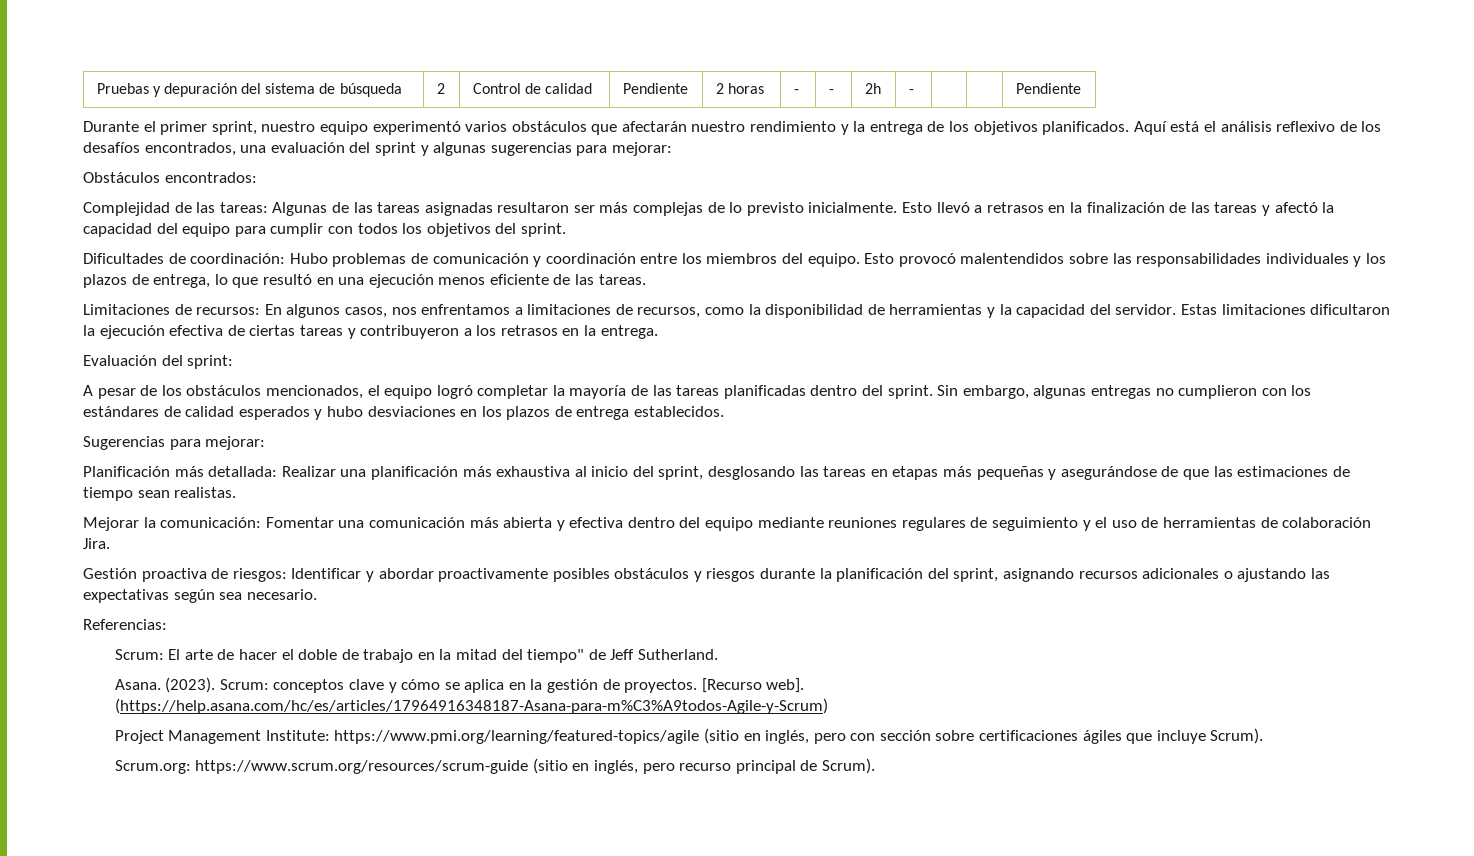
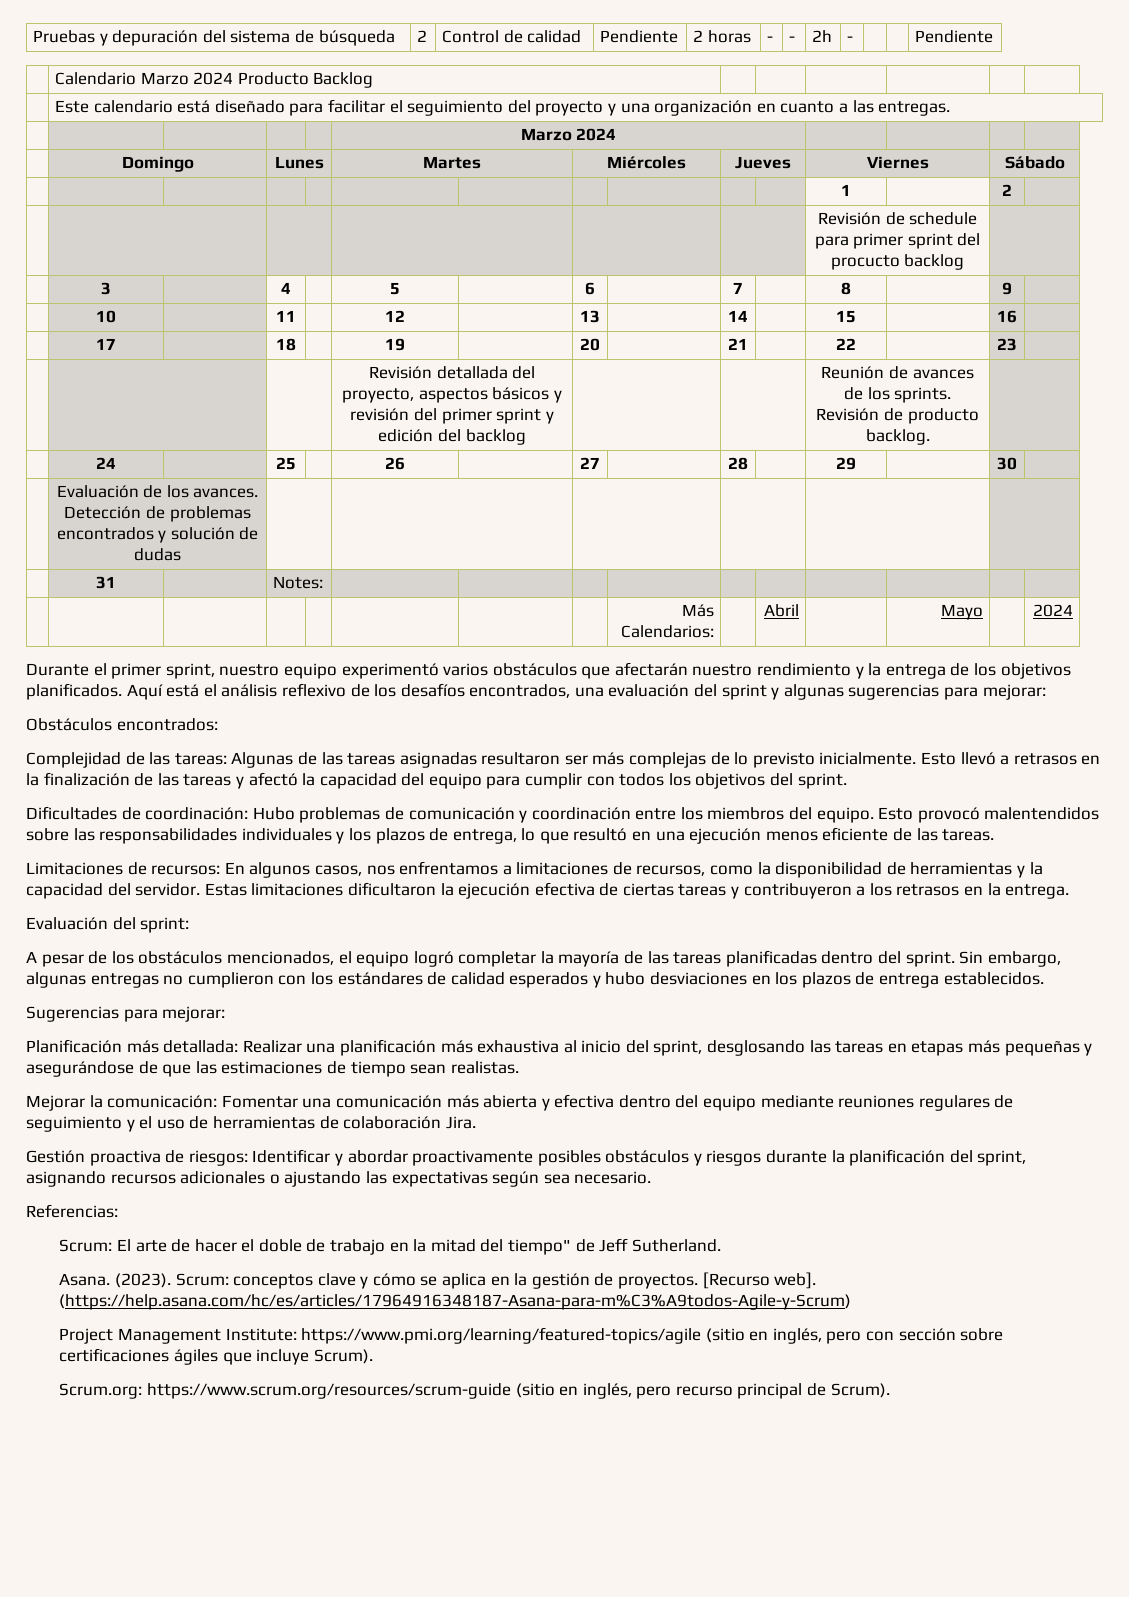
(1081, 88) none -> [55,72,374,88] [55,99,951,116] [520,128,617,141] [121,156,194,172] [274,156,324,169] [423,156,481,169] [607,156,686,169] [735,156,791,169] [866,156,929,169] [1004,156,1065,169] [841,184,851,196] [1002,184,1012,196] [817,212,978,225] [814,233,981,249] [830,254,965,270] [101,282,111,295] [281,282,291,294] [390,282,400,295] [585,282,595,295] [733,282,743,294] [841,282,851,295] [1002,282,1012,295] [96,310,116,323] [276,310,296,322] [385,310,405,322] [580,310,600,323] [728,310,748,322] [836,310,856,323] [997,310,1017,323] [96,338,116,350] [276,338,296,351] [385,338,405,351] [580,338,600,351] [728,338,748,350] [836,338,856,350] [997,338,1017,351] [368,366,536,379] [342,387,562,403] [350,408,554,424] [378,429,526,445] [821,366,974,379] [843,387,952,403] [816,408,979,424] [865,429,930,445] [96,457,116,469] [276,457,296,470] [385,457,405,470] [580,457,600,469] [728,457,748,470] [836,457,856,470] [997,457,1017,470] [56,485,259,498] [64,506,251,522] [56,527,259,543] [134,548,181,561] [96,576,116,589] [273,576,324,589] [681,604,714,617] [620,625,714,638] [763,604,799,617] [940,604,983,620] [1032,604,1073,617] // | Calendario Marzo 2024 Producto Backlog | | | | | | // | Este calendario está diseñado para facilitar el seguimiento del proyecto y una organización en cuanto a las entregas. // | | | | | Marzo 2024 | | | | // | Domingo | Lunes | Martes | Miércoles | Jueves | Viernes | Sábado // | | | | | | | | | | | 1 | | 2 | // | | | | | | Revisión de schedule para primer sprint del procucto backlog | // | 3 | | 4 | | 5 | | 6 | | 7 | | 8 | | 9 | // | 10 | | 11 | | 12 | | 13 | | 14 | | 15 | | 16 | // | 17 | | 18 | | 19 | | 20 | | 21 | | 22 | | 23 | // | | | Revisión detallada del proyecto, aspectos básicos y revisión del primer sprint y edición del backlog | | | Reunión de avances de los sprints. Revisión de producto backlog. | // | 24 | | 25 | | 26 | | 27 | | 28 | | 29 | | 30 | // | Evaluación de los avances. Detección de problemas encontrados y solución de dudas | | | | | | // | 31 | | Notes: | | | | | | | | | | // | | | | | | | | Más Calendarios: | | Abril | | Mayo | | 2024

